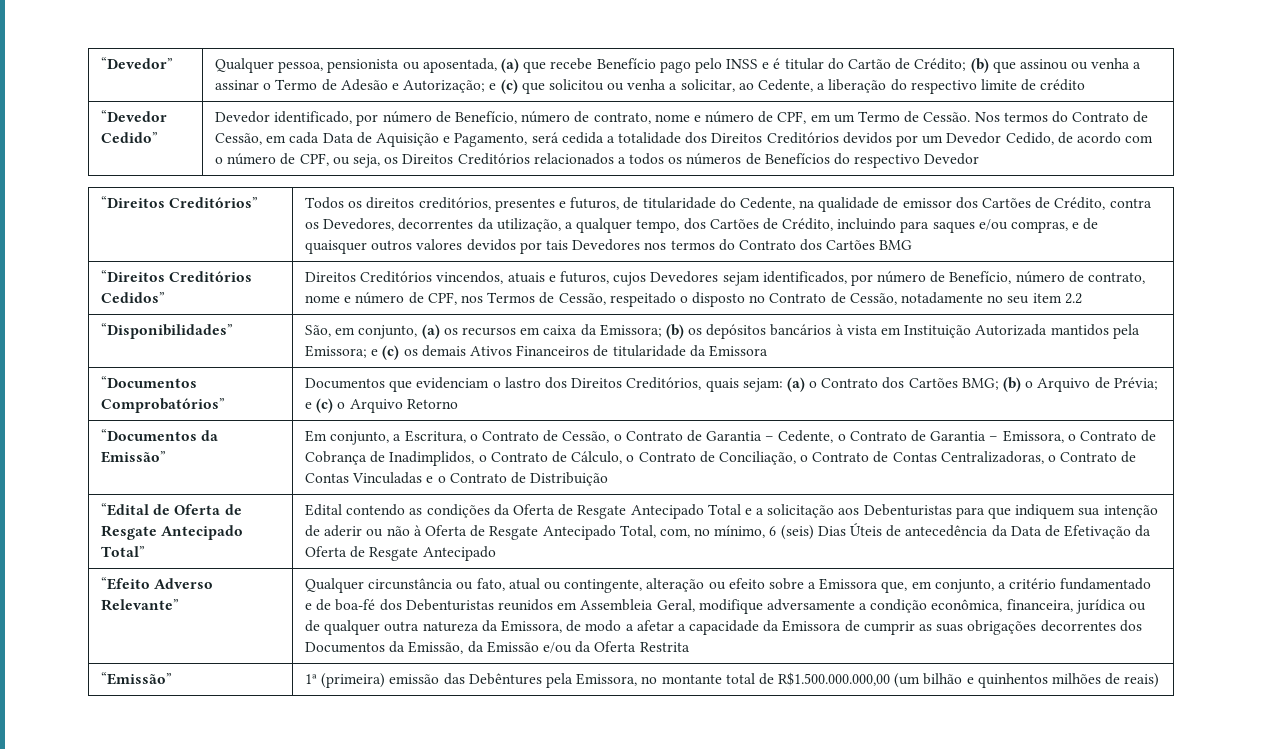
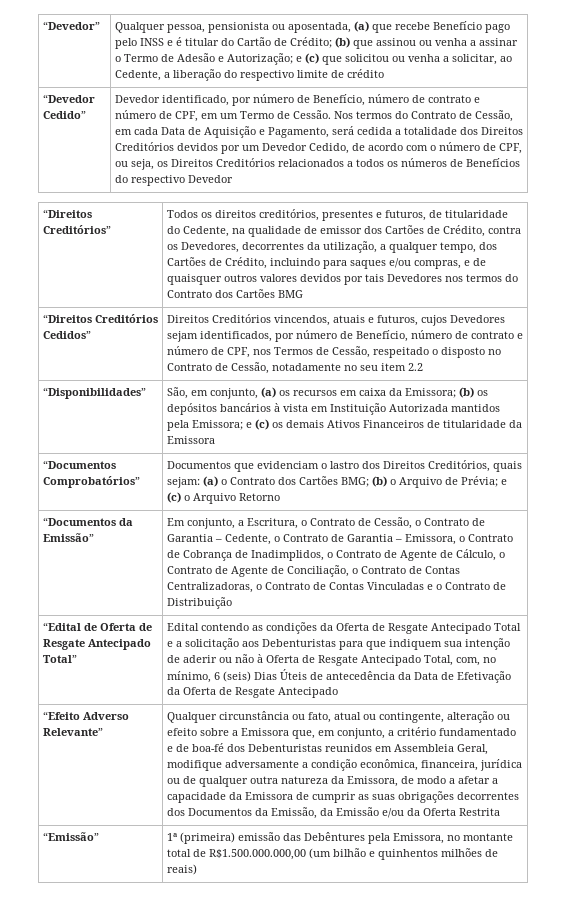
[593,112,690,124] contrato, nome -> [427,95,471,103] contrato
[1087,272,1145,284] [305,295,341,303] contrato, nome -> [470,331,514,339] contrato
(567, 457) none -> [399,550,453,561] Agente de
(715, 457) none -> [230,566,284,577] Agente de

